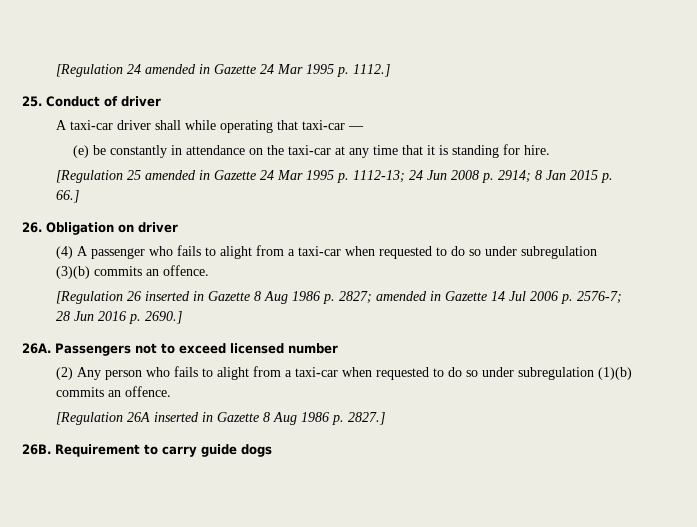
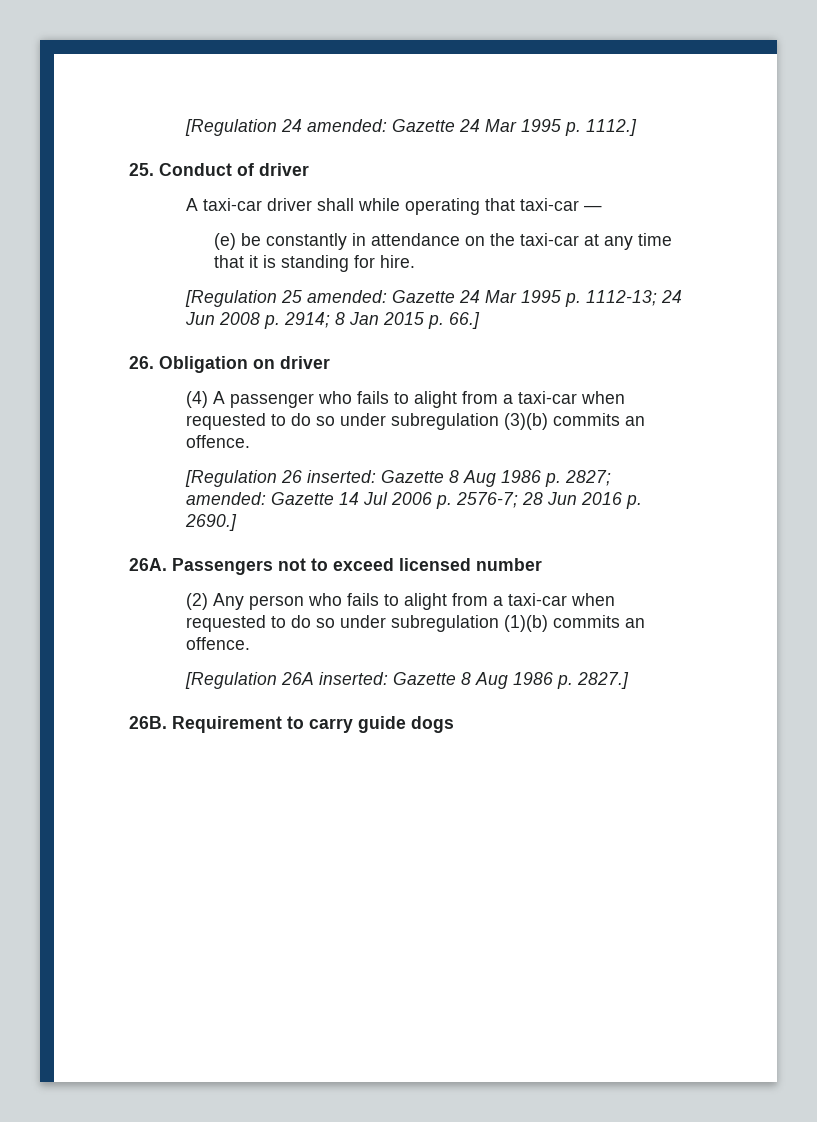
[144,64,210,74] amended in -> [306,119,387,132] amended:
[144,170,210,180] amended in -> [306,290,387,303] amended:
[144,291,204,301] inserted in -> [306,470,376,483] inserted:
[375,291,441,301] amended in -> [185,492,266,505] amended:
[153,412,213,422] inserted in -> [318,672,388,685] inserted:

